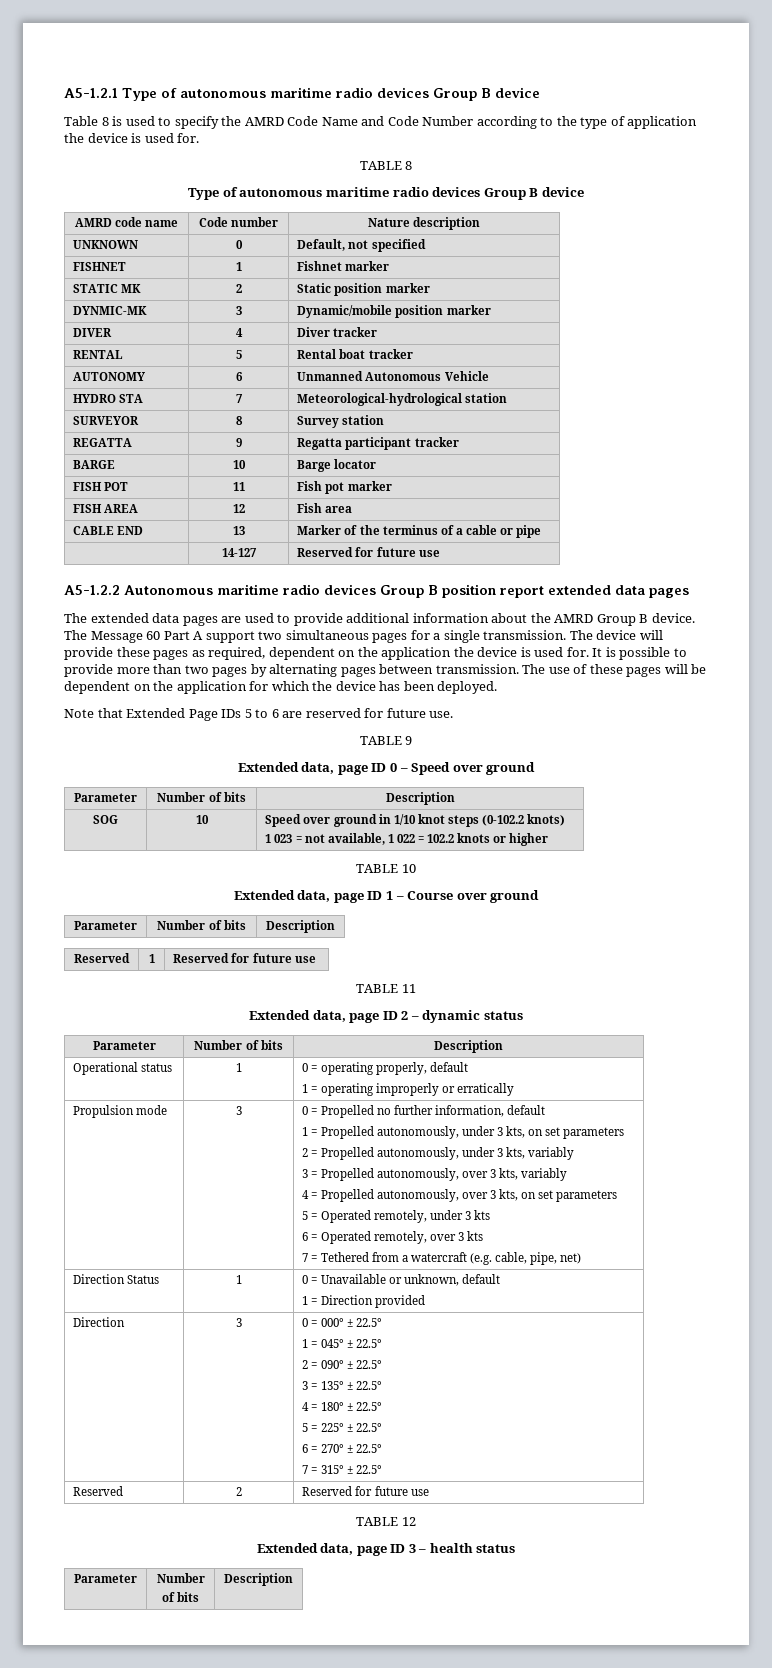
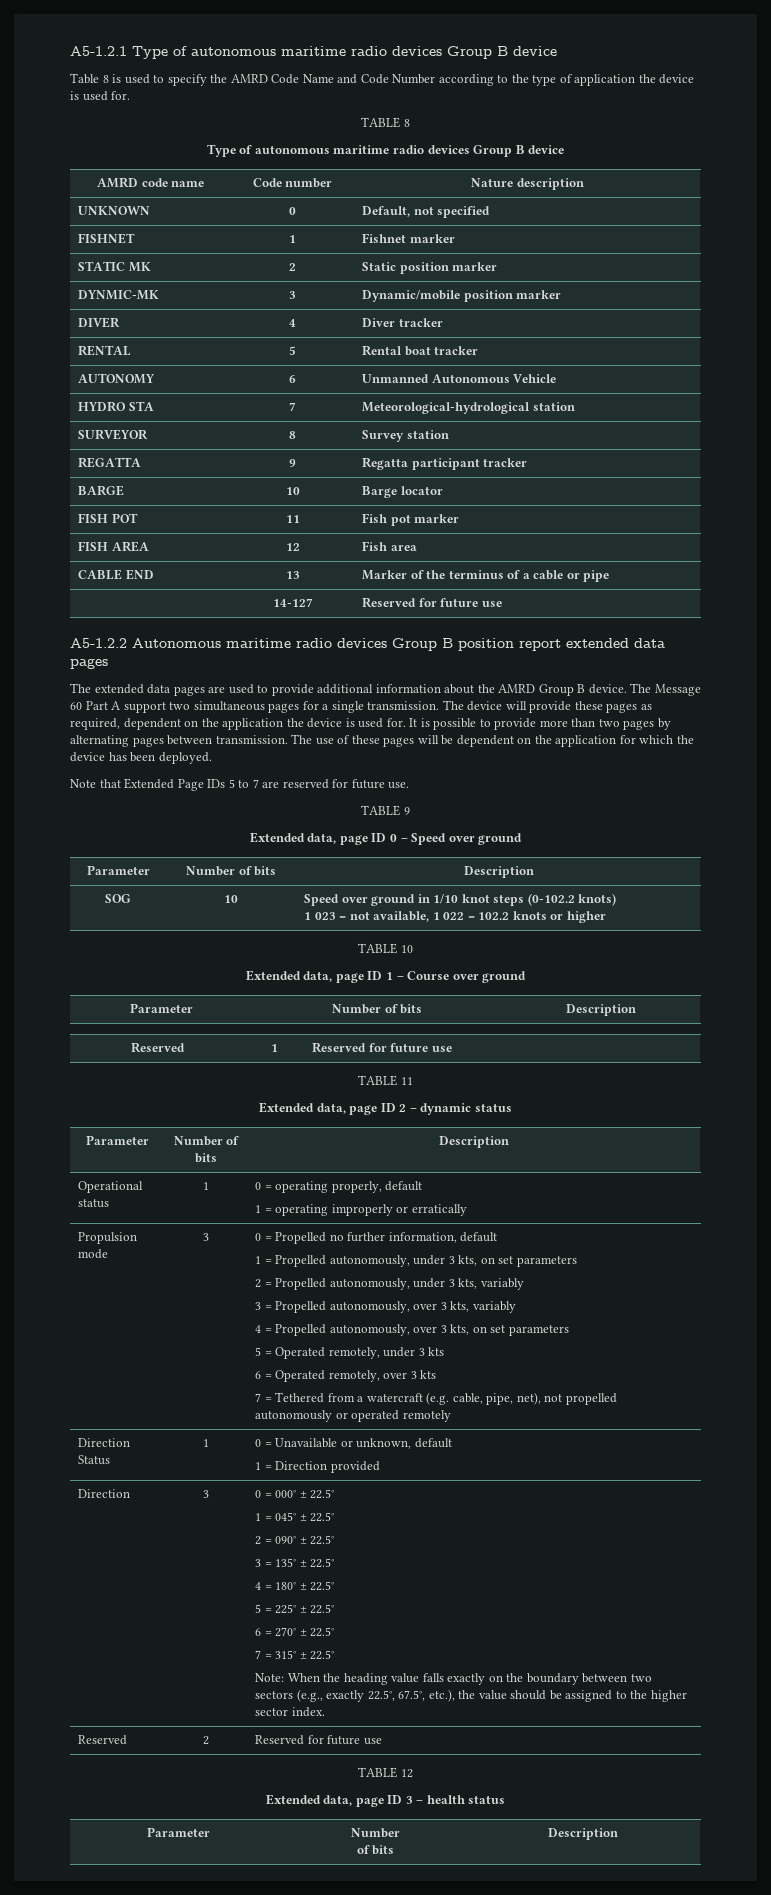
[271,709,279,718] 6 -> [252,779,259,788] 7
[560,1253,582,1264] net) -> [516,1392,617,1405] [255,1410,451,1422] net), not propelled autonomously or operated remotely
(382, 1469) none -> [255,1673,652,1685] [255,1689,687,1702] [255,1707,325,1717] // Note: When the heading value falls exactly on the boundary between two sectors (e.g., exactly 22.5°, 67.5°, etc.), the value should be assigned to the higher sector index.

